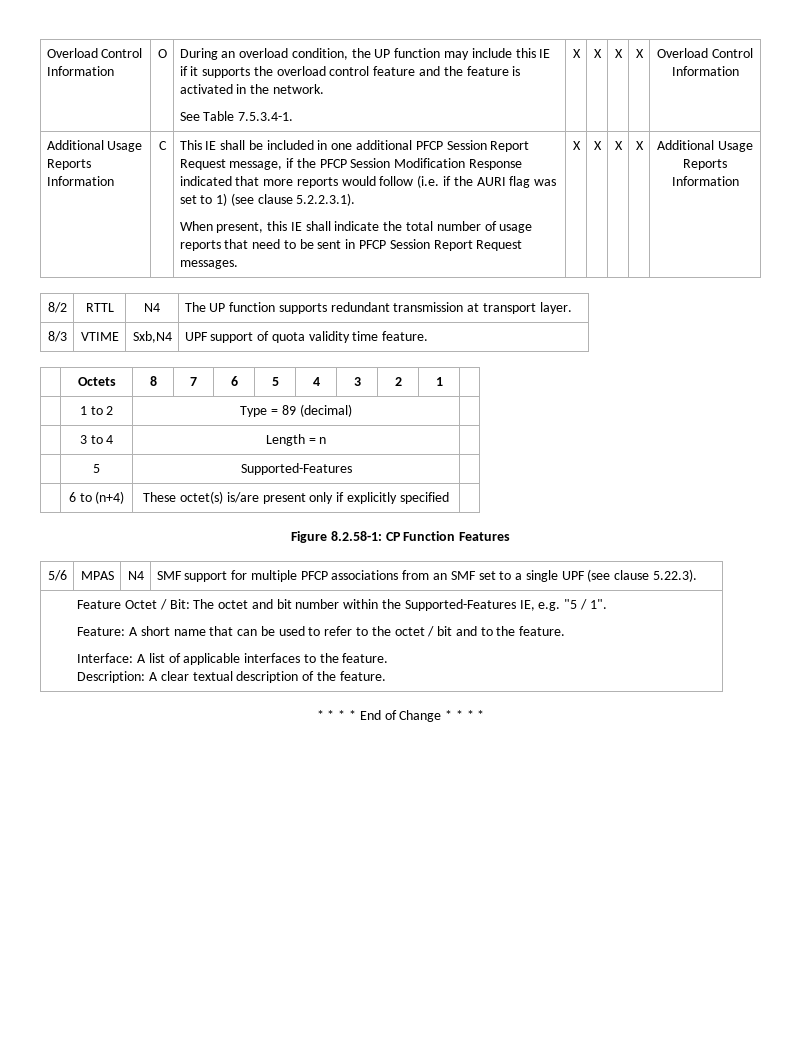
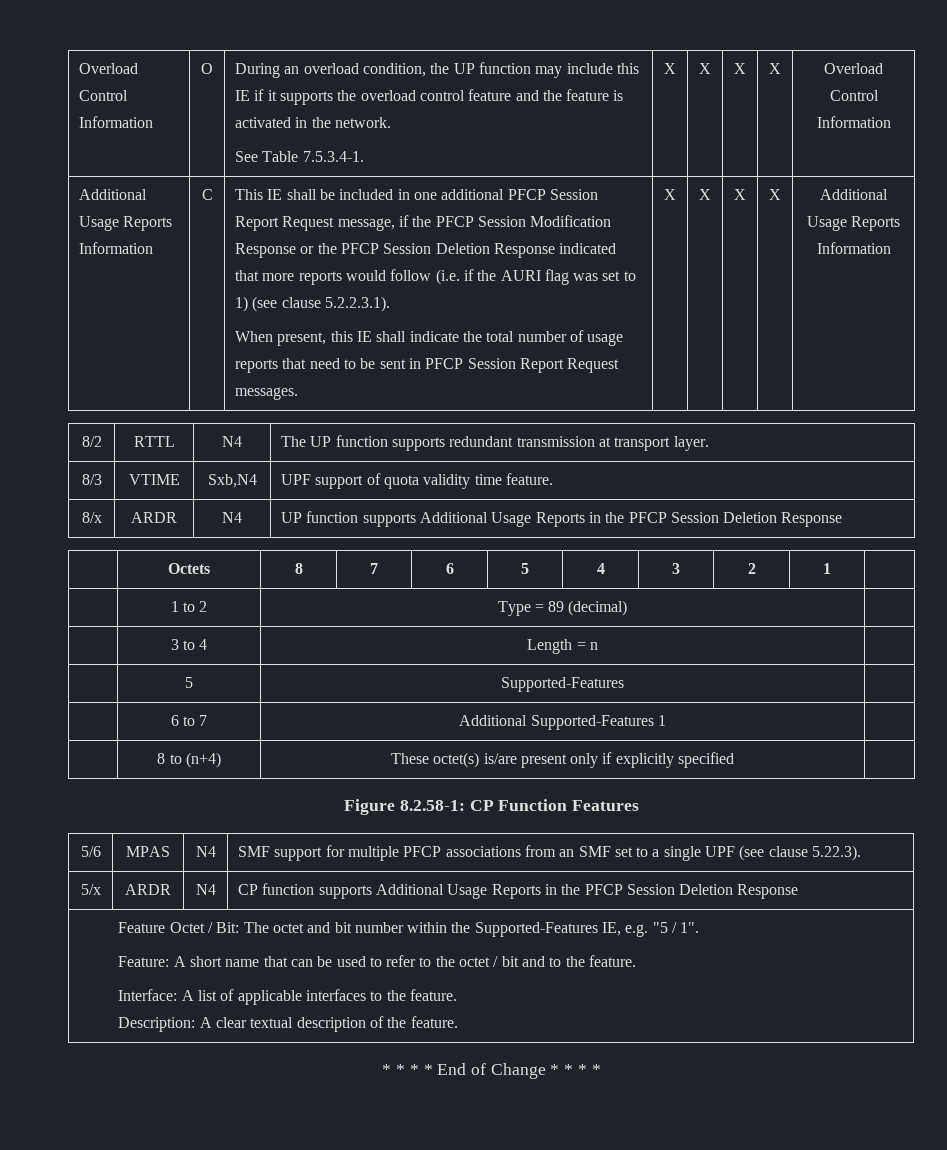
(523, 164) none -> [300,243,555,258] or the PFCP Session Deletion Response
(429, 336) none -> [81,512,102,523] [131,512,177,523] [222,512,242,523] [280,511,843,527] // 8/x | ARDR | N4 | UP function supports Additional Usage Reports in the PFCP Session Deletion Response
(92, 497) none -> [199,715,208,726] [459,715,666,730] [157,753,182,764] 7 | Additional Supported-Features 1 | // | 8 to
(698, 575) none -> [80,884,101,895] [125,884,171,895] [195,884,216,895] [237,883,799,899] // 5/x | ARDR | N4 | CP function supports Additional Usage Reports in the PFCP Session Deletion Response

